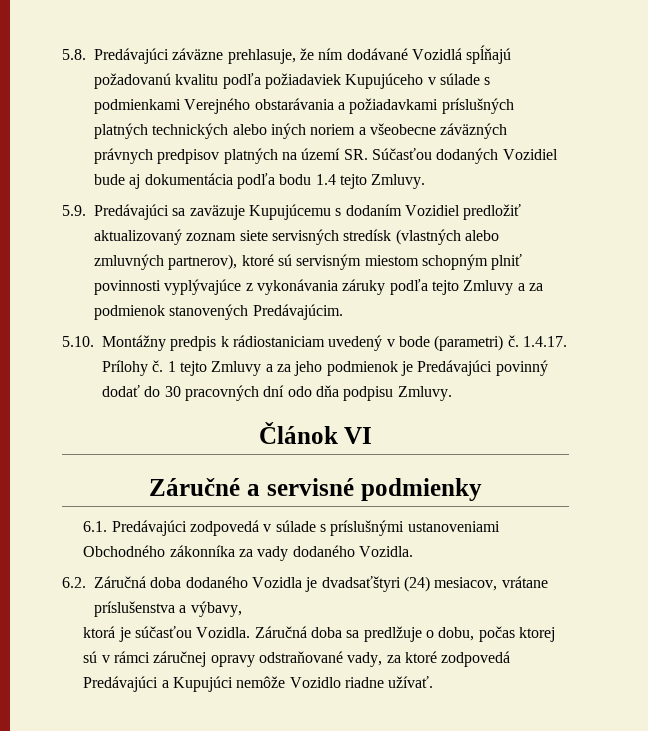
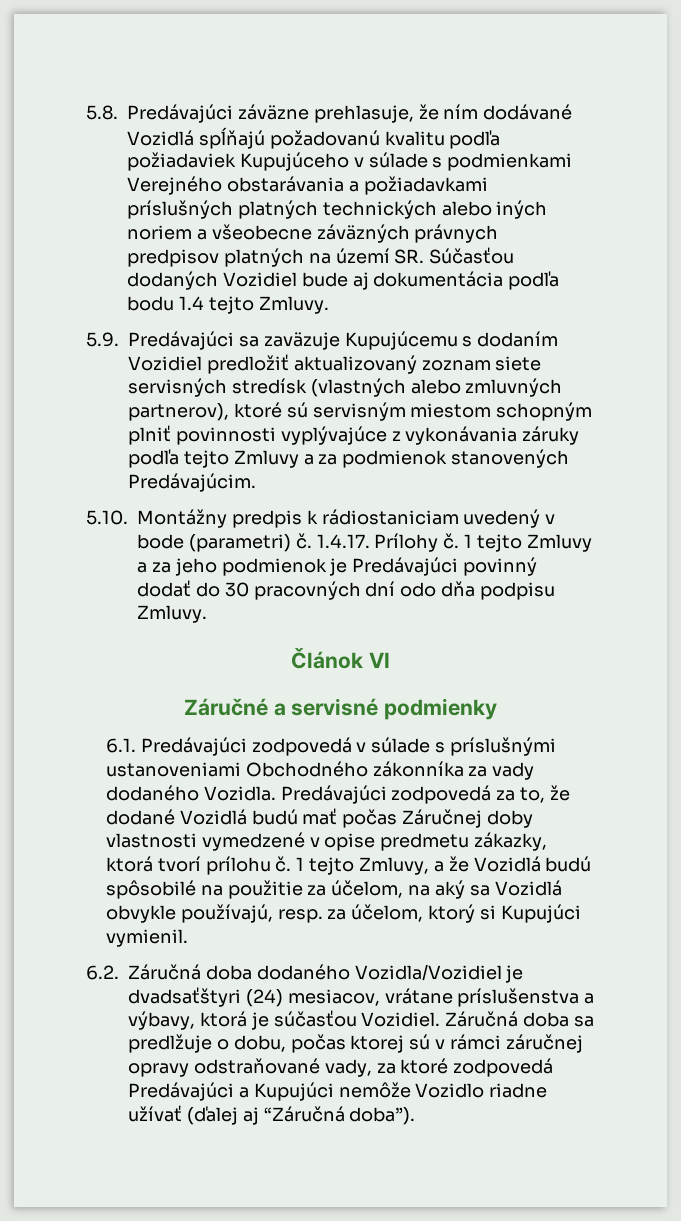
(414, 551) none -> [280,785,571,804] [105,808,534,828] [105,832,548,851] [105,856,592,875] [105,880,562,899] [105,904,581,923] [105,929,188,947] Predávajúci zodpovedá za to, že dodané Vozidlá budú mať počas Záručnej doby vlastnosti vymedzené v opise predmetu zákazky, ktorá tvorí prílohu č. 1 tejto Zmluvy, a že Vozidlá budú spôsobilé na použitie za účelom, na aký sa Vozidlá obvykle používajú, resp. za účelom, ktorý si Kupujúci vymienil.
[251,577,302,588] Vozidla -> [354,964,502,981] Vozidla/Vozidiel
(242, 609) // -> (195, 1020) none
[196,627,251,638] Vozidla. -> [361,1012,441,1027] Vozidiel.
[388,676,434,688] užívať. -> [128,1105,416,1125] užívať (ďalej aj “Záručná doba”).

